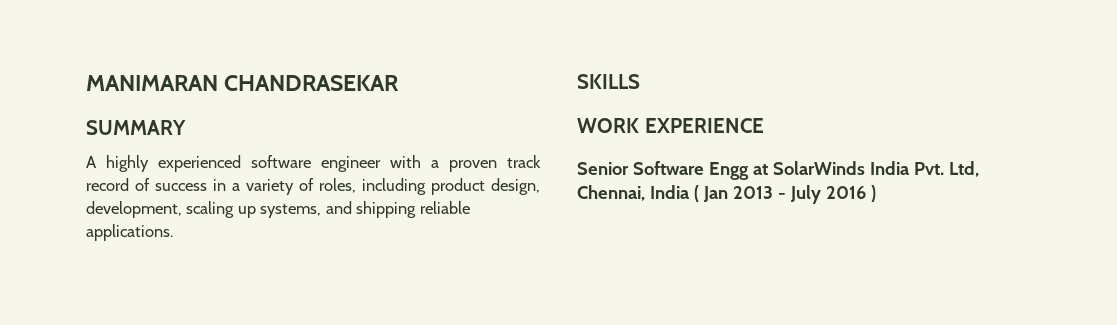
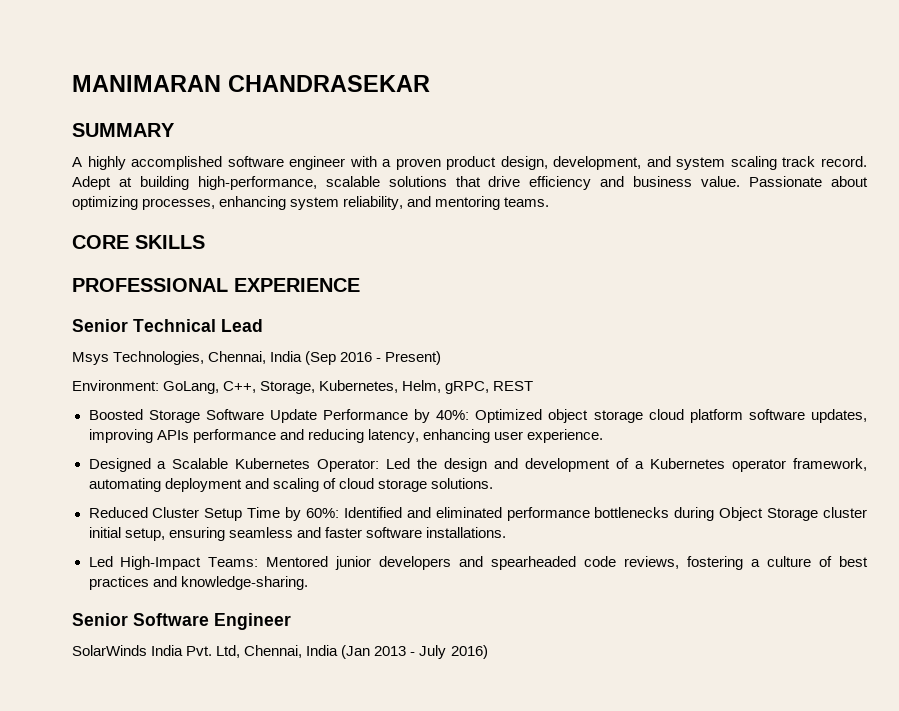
[158,155,241,172] experienced -> [131,156,223,170] accomplished
[507,155,541,168] [86,178,540,195] [86,201,470,218] [86,224,173,241] track record of success in a variety of roles, including product design, development, scaling up systems, and shipping reliable applications. // -> [446,156,867,170] [72,176,868,190] [72,196,550,210] [72,235,129,249] product design, development, and system scaling track record. Adept at building high-performance, scalable solutions that drive efficiency and business value. Passionate about optimizing processes, enhancing system reliability, and mentoring teams. // CORE
[577,118,639,133] WORK -> [72,278,228,292] PROFESSIONAL
[632,161,768,180] Software Engg at -> [133,319,263,332] [72,351,442,365] [72,380,534,394] [88,409,868,423] [88,429,603,443] [88,458,867,472] [88,478,493,492] [88,507,867,521] [88,527,506,541] [88,556,868,570] [88,576,308,590] [72,613,291,630] Technical Lead // Msys Technologies, Chennai, India (Sep 2016 - Present) // Environment: GoLang, C++, Storage, Kubernetes, Helm, gRPC, REST // Boosted Storage Software Update Performance by 40%: Optimized object storage cloud platform software updates, improving APIs performance and reducing latency, enhancing user experience. // Designed a Scalable Kubernetes Operator: Led the design and development of a Kubernetes operator framework, automating deployment and scaling of cloud storage solutions. // Reduced Cluster Setup Time by 60%: Identified and eliminated performance bottlenecks during Object Storage cluster initial setup, ensuring seamless and faster software installations. // Led High-Impact Teams: Mentored junior developers and spearheaded code reviews, fostering a culture of best practices and knowledge-sharing. // Senior Software Engineer //
[693,185,728,202] ( Jan -> [341,645,371,659] (Jan
[825,185,876,202] 2016 ) -> [450,645,488,659] 2016)

